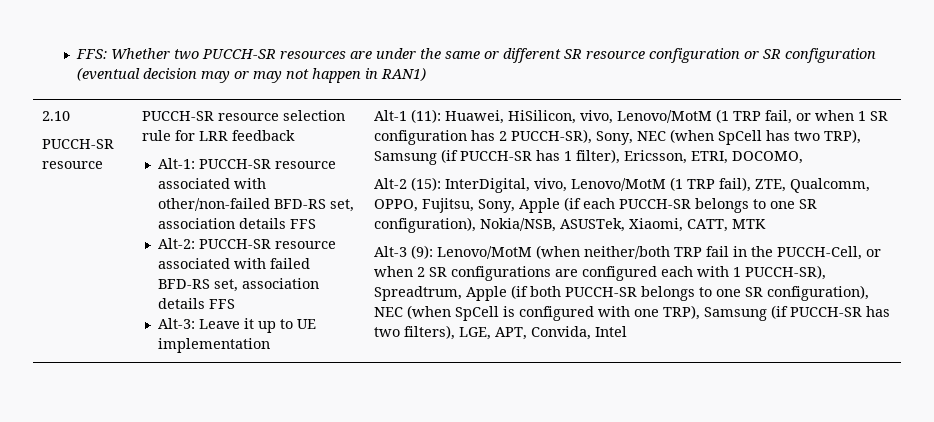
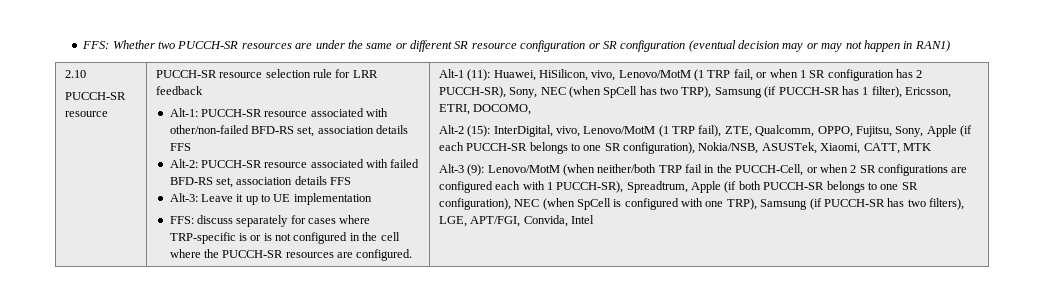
(270, 345) none -> [169,215,371,227] [169,232,400,244] [169,249,413,261] // FFS: discuss separately for cases where TRP-specific is or is not configured in the cell where the PUCCH-SR resources are configured.
[495,327,528,340] APT, -> [470,216,521,227] APT/FGI,

